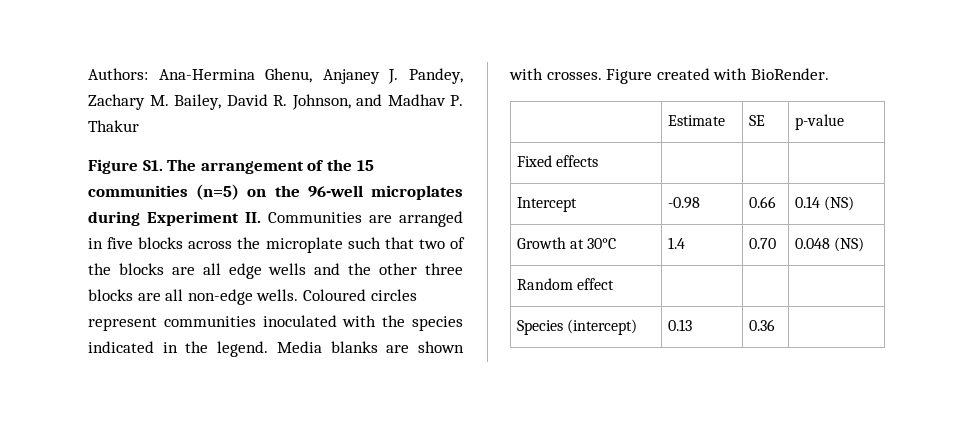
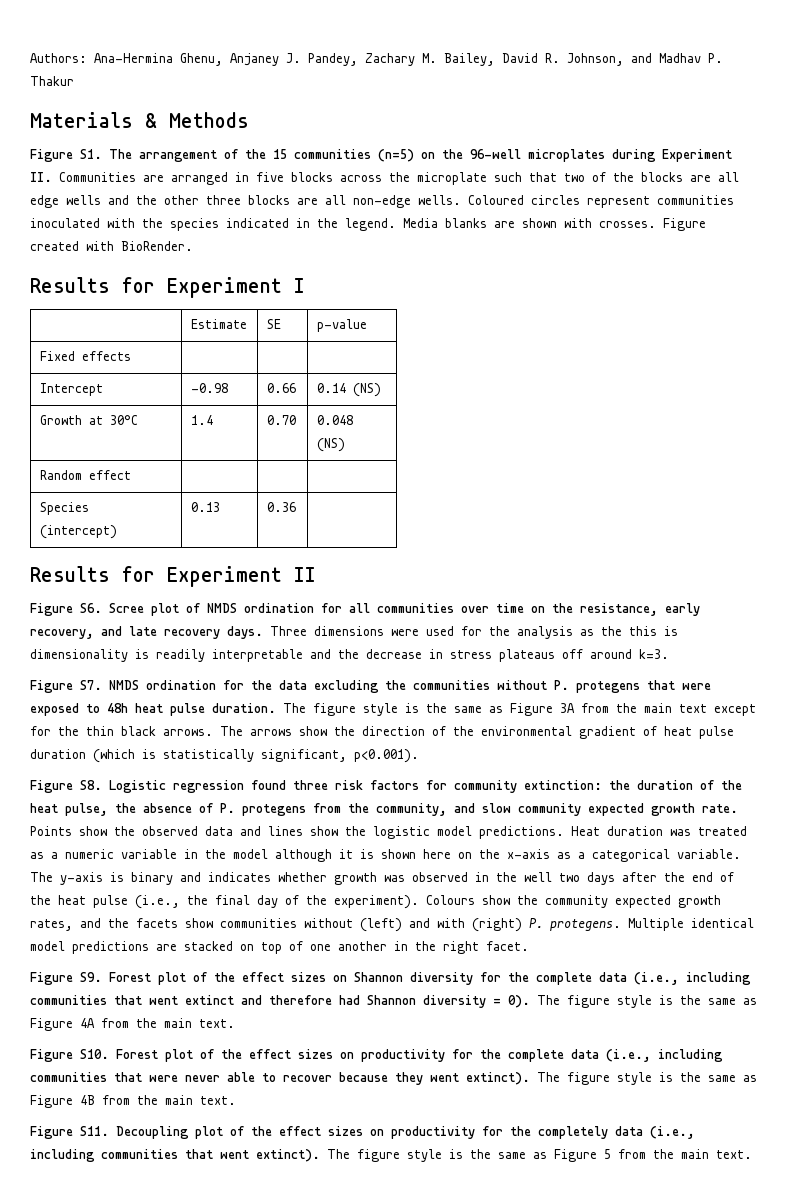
(139, 126) none -> [30,112,249,128] // Materials & Methods
(829, 74) none -> [30,277,305,298] // Results for Experiment I
(776, 325) none -> [30,566,316,587] [30,603,700,616] [30,626,678,639] [30,649,669,662] [30,680,711,693] [30,703,756,716] [30,726,734,739] [30,749,419,763] [30,780,742,793] [30,803,738,816] [30,826,747,839] [30,849,741,862] [30,872,734,885] [30,895,721,909] [30,918,754,932] [30,941,529,954] [30,972,751,985] [30,995,757,1008] [30,1018,235,1031] [30,1049,723,1062] [30,1072,757,1085] [30,1095,236,1108] [30,1126,695,1139] [30,1149,752,1162] // Results for Experiment II // Figure S6. Scree plot of NMDS ordination for all communities over time on the resistance, early recovery, and late recovery days. Three dimensions were used for the analysis as the this is dimensionality is readily interpretable and the decrease in stress plateaus off around k=3. // Figure S7. NMDS ordination for the data excluding the communities without P. protegens that were exposed to 48h heat pulse duration. The figure style is the same as Figure 3A from the main text except for the thin black arrows. The arrows show the direction of the environmental gradient of heat pulse duration (which is statistically significant, p<0.001). // Figure S8. Logistic regression found three risk factors for community extinction: the duration of the heat pulse, the absence of P. protegens from the community, and slow community expected growth rate. Points show the observed data and lines show the logistic model predictions. Heat duration was treated as a numeric variable in the model although it is shown here on the x-axis as a categorical variable. The y-axis is binary and indicates whether growth was observed in the well two days after the end of the heat pulse (i.e., the final day of the experiment). Colours show the community expected growth rates, and the facets show communities without (left) and with (right) P. protegens. Multiple identical model predictions are stacked on top of one another in the right facet. // Figure S9. Forest plot of the effect sizes on Shannon diversity for the complete data (i.e., including communities that went extinct and therefore had Shannon diversity = 0). The figure style is the same as Figure 4A from the main text. // Figure S10. Forest plot of the effect sizes on productivity for the complete data (i.e., including communities that were never able to recover because they went extinct). The figure style is the same as Figure 4B from the main text. // Figure S11. Decoupling plot of the effect sizes on productivity for the completely data (i.e., including communities that went extinct). The figure style is the same as Figure 5 from the main text.

